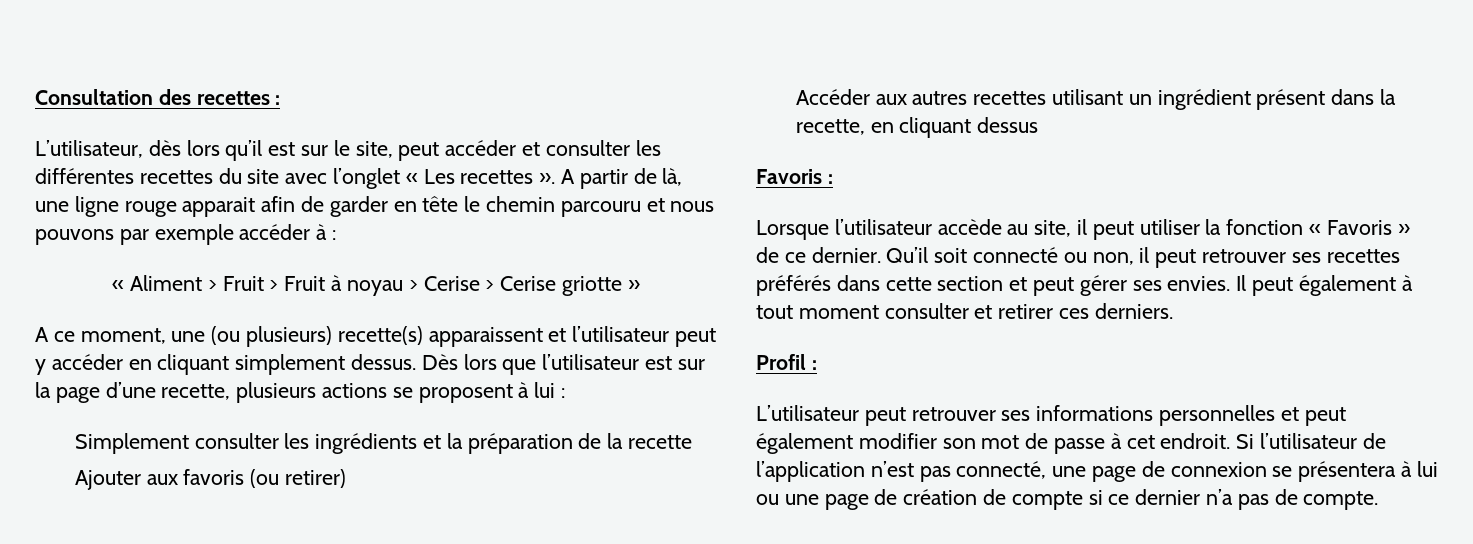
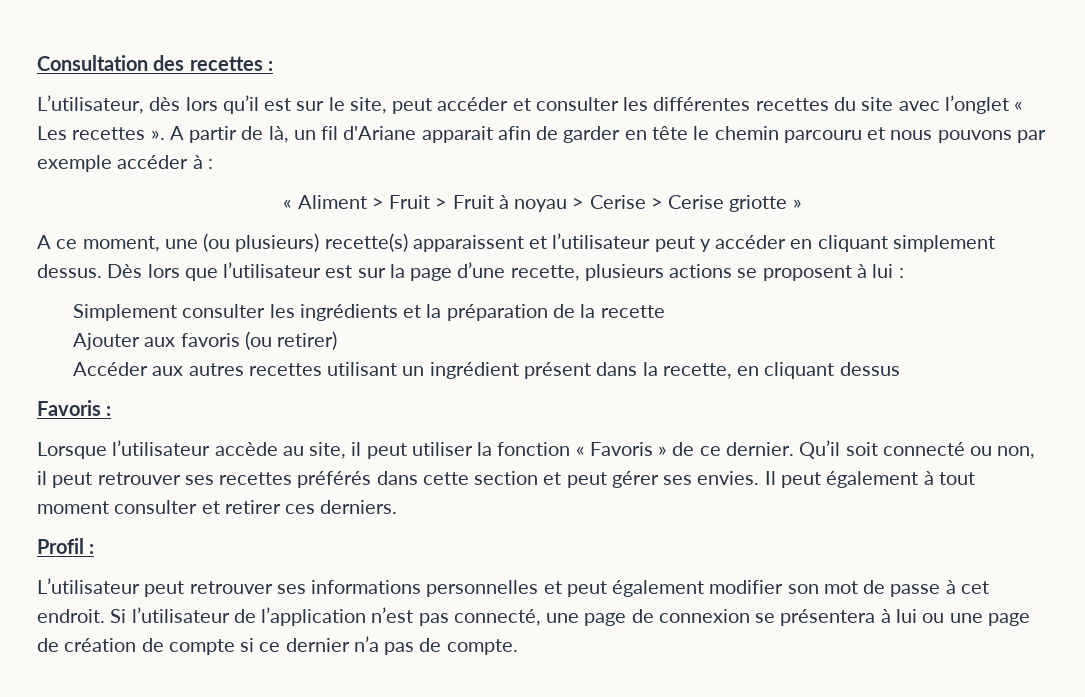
[35,196,177,217] une ligne rouge -> [293,126,417,140] un fil d'Ariane

